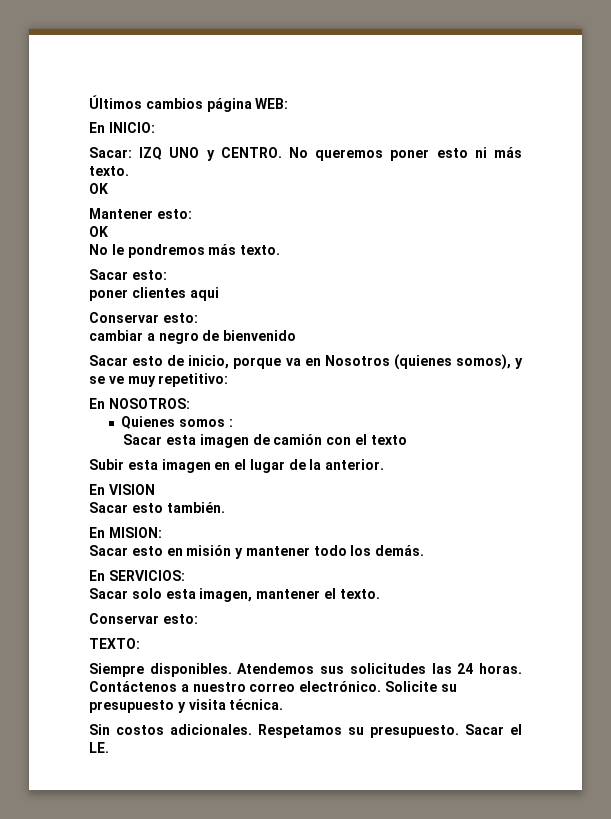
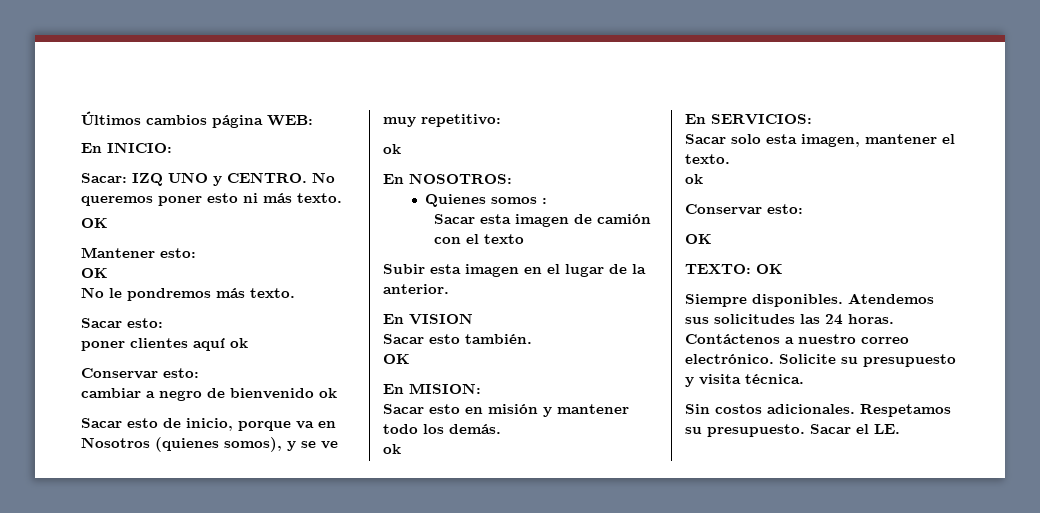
[189,287,219,301] aqui -> [193,338,248,351] aquí ok
(297, 335) none -> [319,388,337,398] ok
(229, 380) none -> [383,144,401,154] // ok
(225, 507) none -> [383,354,410,364] // OK
(425, 550) none -> [383,444,401,454] // ok
[89,613,198,624] // Conservar esto: -> [685,174,703,184] [685,204,803,215] [685,234,712,244] // ok // Conservar esto: // OK
(140, 643) none -> [756,264,783,274] OK

